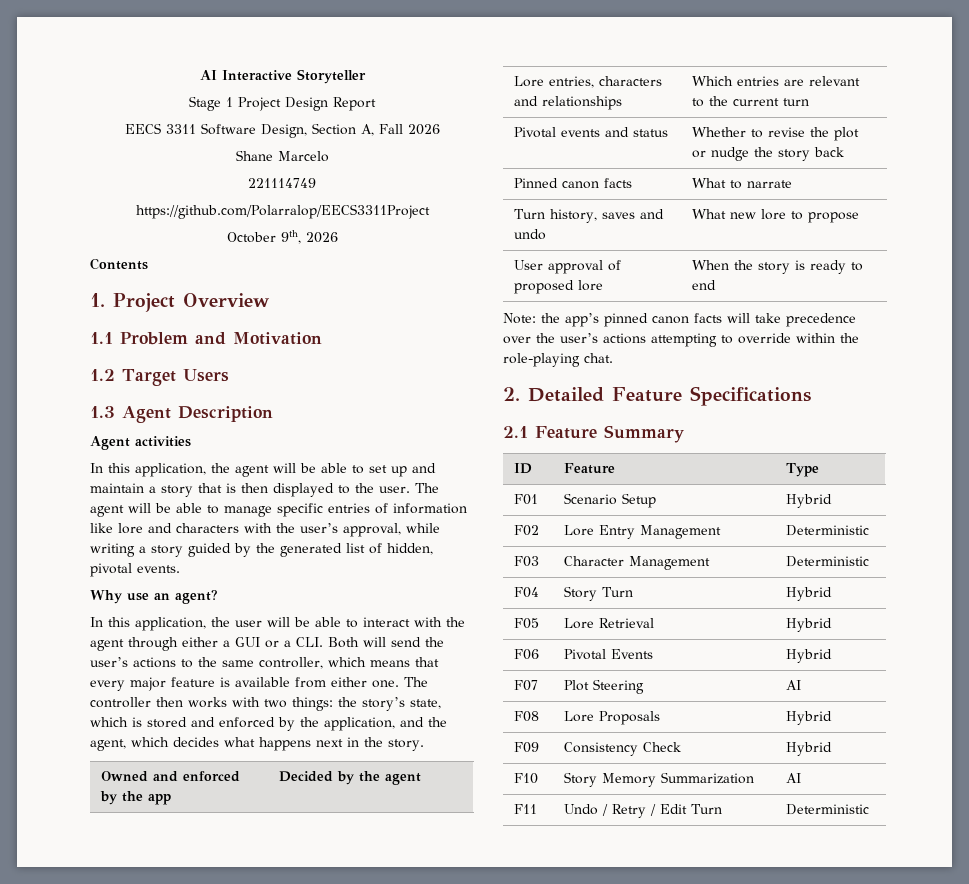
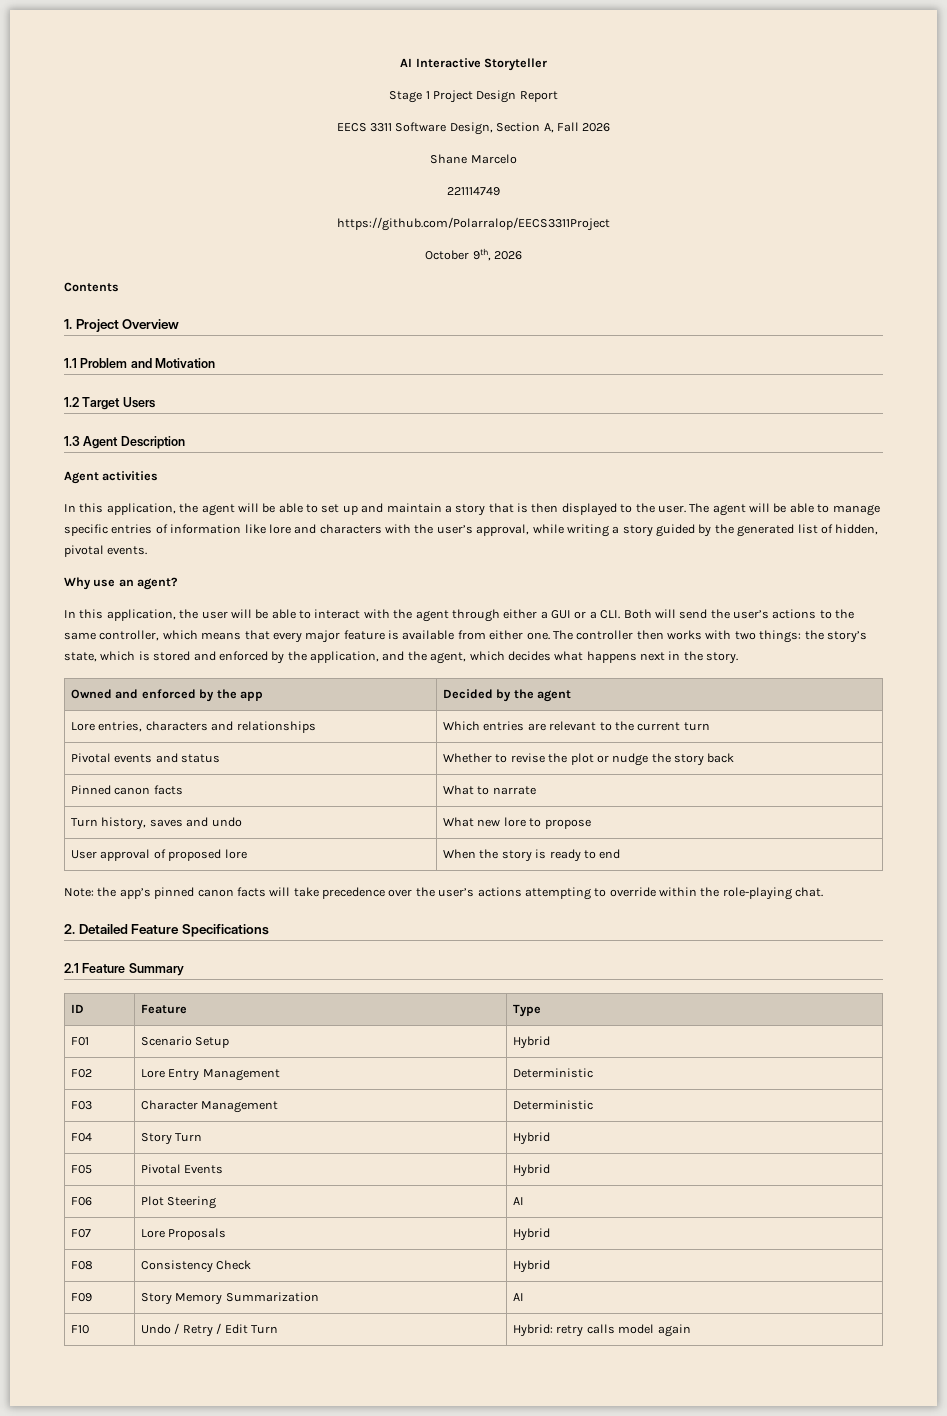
[564,618,655,629] [786,618,833,632] [514,649,540,660] | Lore Retrieval | Hybrid // F06 -> (93, 1169) none
[514,680,539,691] F07 -> [71,1197,93,1206] F06
[514,711,540,722] F08 -> [71,1229,92,1238] F07
[514,742,540,753] F09 -> [71,1261,94,1270] F08
[514,773,539,784] F10 -> [71,1293,93,1302] F09
[514,804,538,814] F11 -> [71,1325,90,1334] F10
[786,804,870,815] Deterministic -> [513,1324,691,1337] Hybrid: retry calls model again

